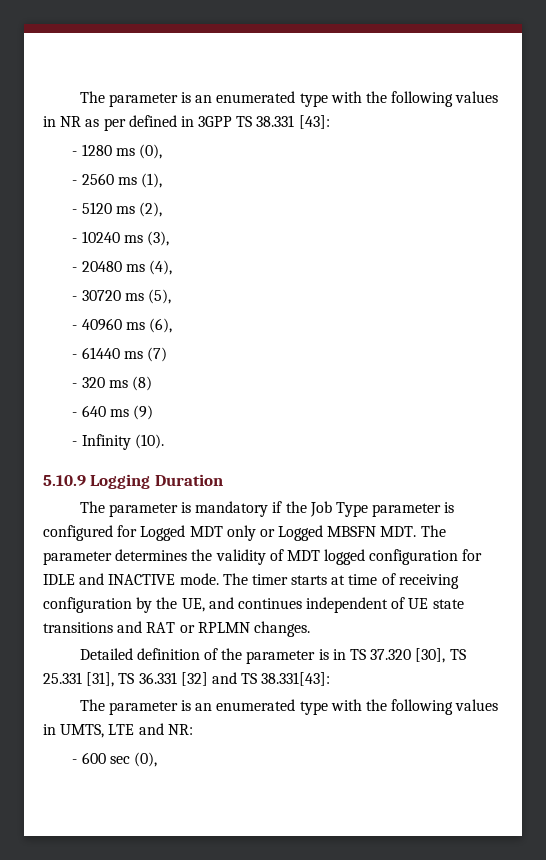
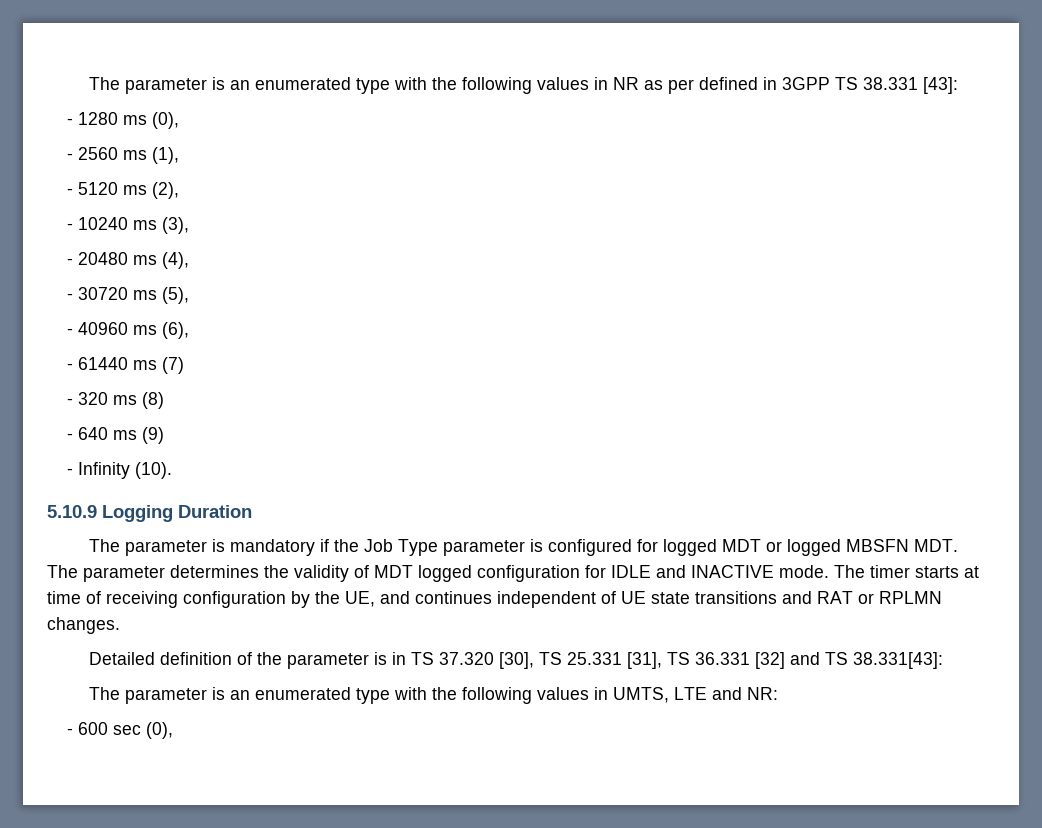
[140,525,324,541] Logged MDT only or Logged -> [663,539,842,556] logged MDT or logged

